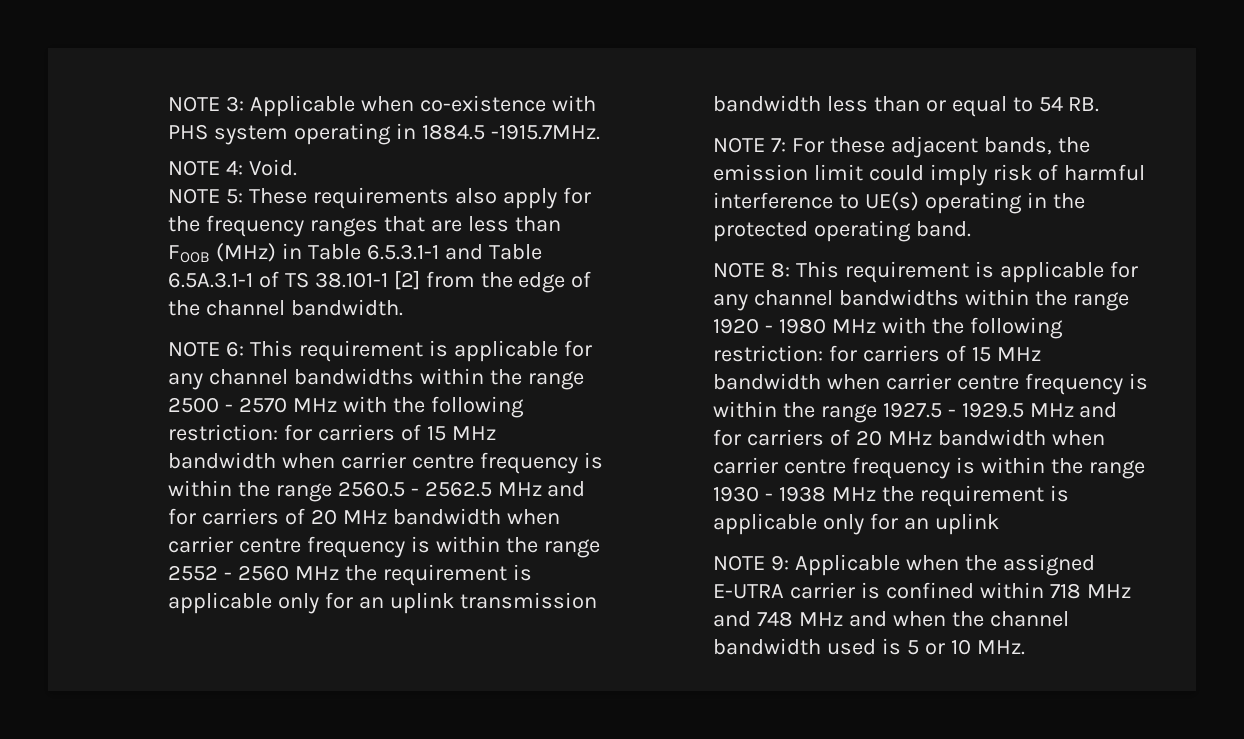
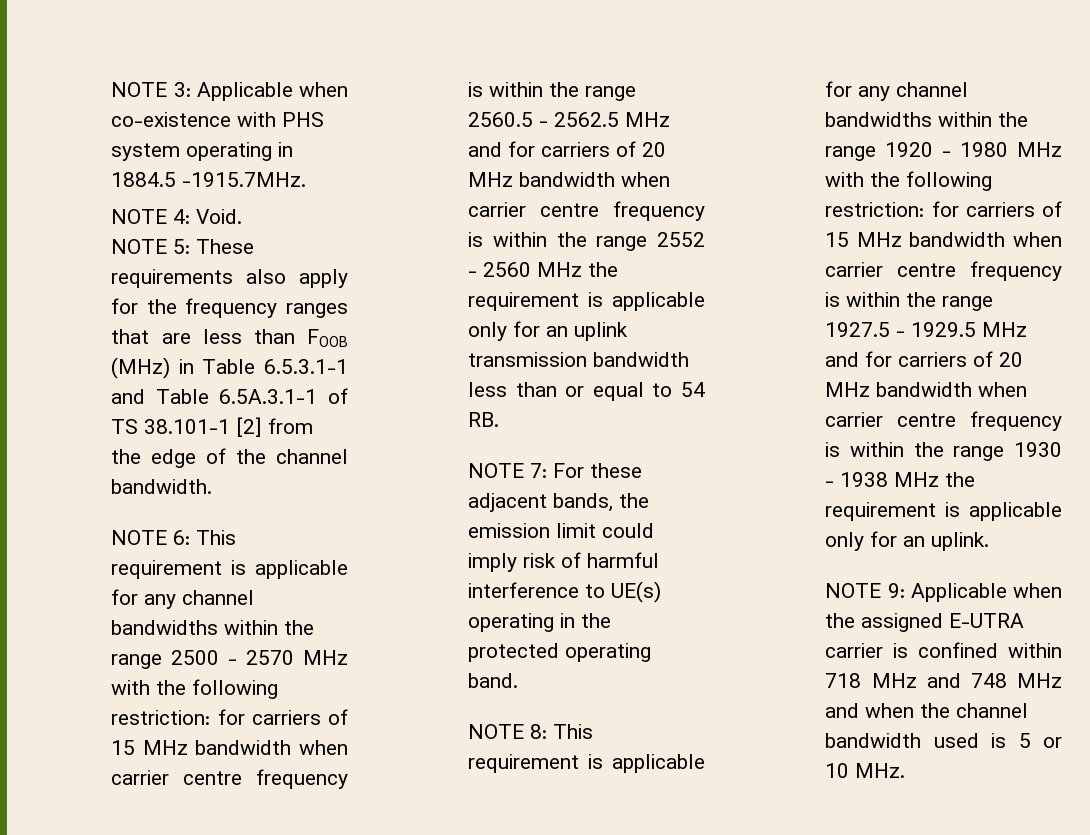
[934,513,999,535] uplink -> [931,532,990,551] uplink.

